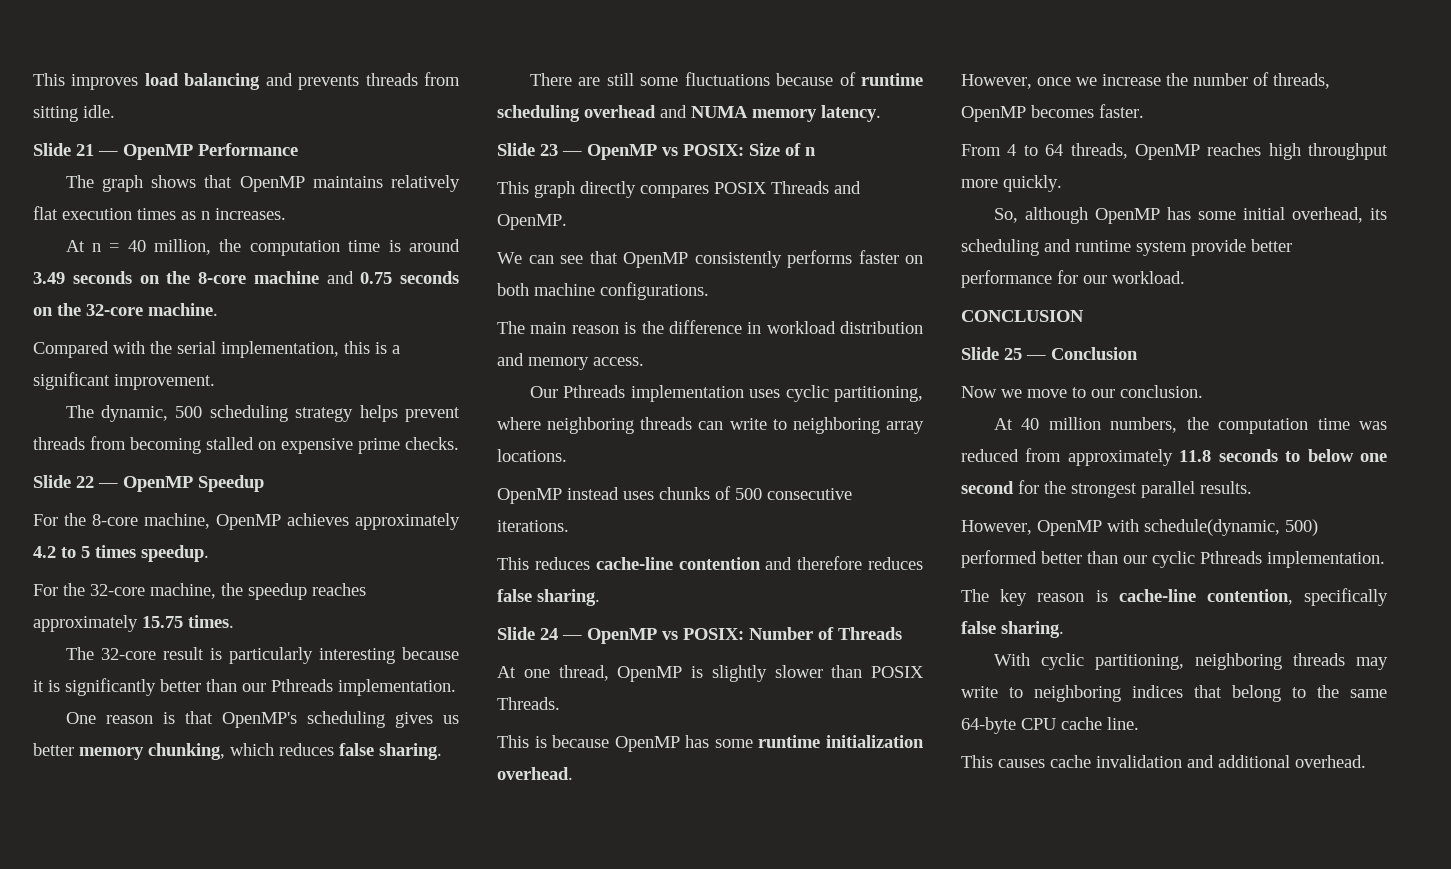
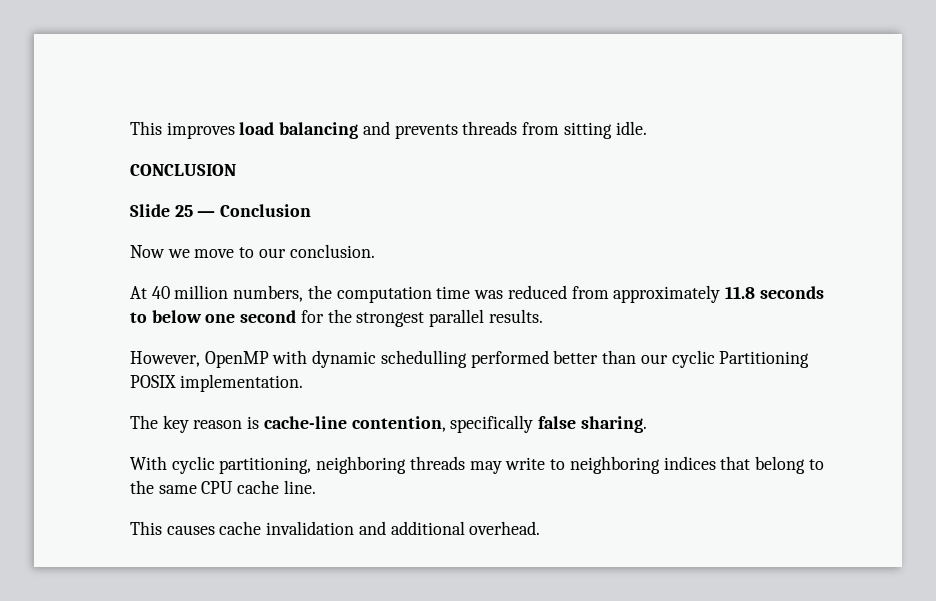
[33,143,298,160] [65,175,460,192] [33,206,286,220] [65,239,460,256] [33,271,459,284] [33,303,218,316] [33,341,400,358] [33,372,215,390] [65,405,461,422] [33,436,459,454] [33,475,264,492] [33,513,460,530] [33,545,209,562] [33,583,366,600] [33,615,234,632] [65,647,459,664] [33,678,456,696] [65,711,459,728] [33,743,442,760] [529,72,923,86] [497,105,881,122] [497,143,816,160] [497,181,861,198] [497,214,567,230] [497,250,923,268] [497,282,709,300] [497,320,923,334] [497,353,644,370] [529,385,923,402] [497,417,924,434] [497,449,567,462] [497,486,852,504] [497,520,569,532] [497,556,923,570] [497,589,600,606] [497,627,902,644] [497,665,924,682] [497,697,560,710] [497,735,924,752] [497,767,573,780] [961,72,1330,89] [961,104,1144,122] [961,143,1388,160] [961,175,1062,192] [993,207,1387,224] [961,239,1292,256] [961,270,1185,288] // Slide 21 — OpenMP Performance // The graph shows that OpenMP maintains relatively flat execution times as n increases. // At n = 40 million, the computation time is around 3.49 seconds on the 8-core machine and 0.75 seconds on the 32-core machine. // Compared with the serial implementation, this is a significant improvement. // The dynamic, 500 scheduling strategy helps prevent threads from becoming stalled on expensive prime checks. // Slide 22 — OpenMP Speedup // For the 8-core machine, OpenMP achieves approximately 4.2 to 5 times speedup. // For the 32-core machine, the speedup reaches approximately 15.75 times. // The 32-core result is particularly interesting because it is significantly better than our Pthreads implementation. // One reason is that OpenMP's scheduling gives us better memory chunking, which reduces false sharing. // There are still some fluctuations because of runtime scheduling overhead and NUMA memory latency. // Slide 23 — OpenMP vs POSIX: Size of n // This graph directly compares POSIX Threads and OpenMP. // We can see that OpenMP consistently performs faster on both machine configurations. // The main reason is the difference in workload distribution and memory access. // Our Pthreads implementation uses cyclic partitioning, where neighboring threads can write to neighboring array locations. // OpenMP instead uses chunks of 500 consecutive iterations. // This reduces cache-line contention and therefore reduces false sharing. // Slide 24 — OpenMP vs POSIX: Number of Threads // At one thread, OpenMP is slightly slower than POSIX Threads. // This is because OpenMP has some runtime initialization overhead. // However, once we increase the number of threads, OpenMP becomes faster. // From 4 to 64 threads, OpenMP reaches high throughput more quickly. // So, although OpenMP has some initial overhead, its scheduling and runtime system provide better performance for our workload. -> (647, 128) none
[1144,519,1318,536] schedule(dynamic, 500) -> [312,350,467,368] dynamic schedulling
[1200,551,1262,564] Pthreads -> [719,351,810,368] [130,375,176,388] Partitioning POSIX
[961,717,1016,734] 64-byte -> (197, 489) none

